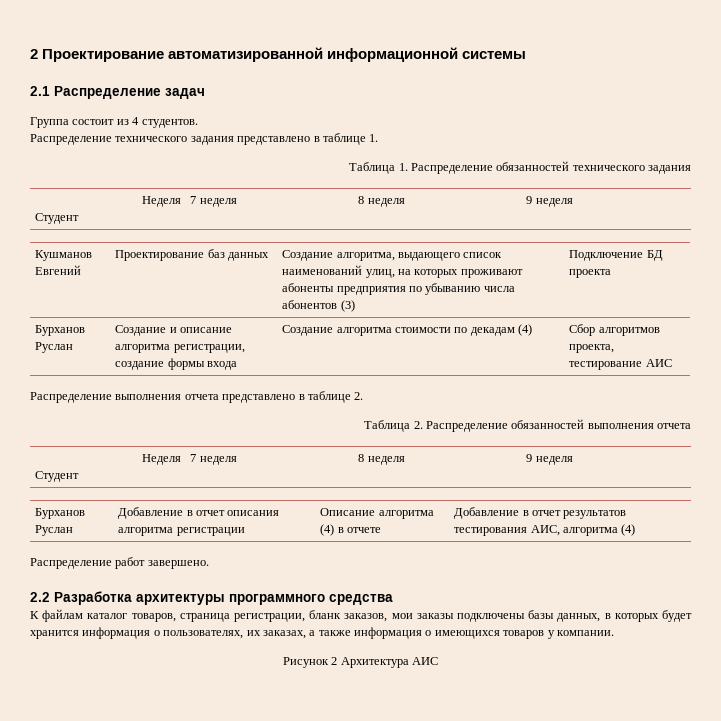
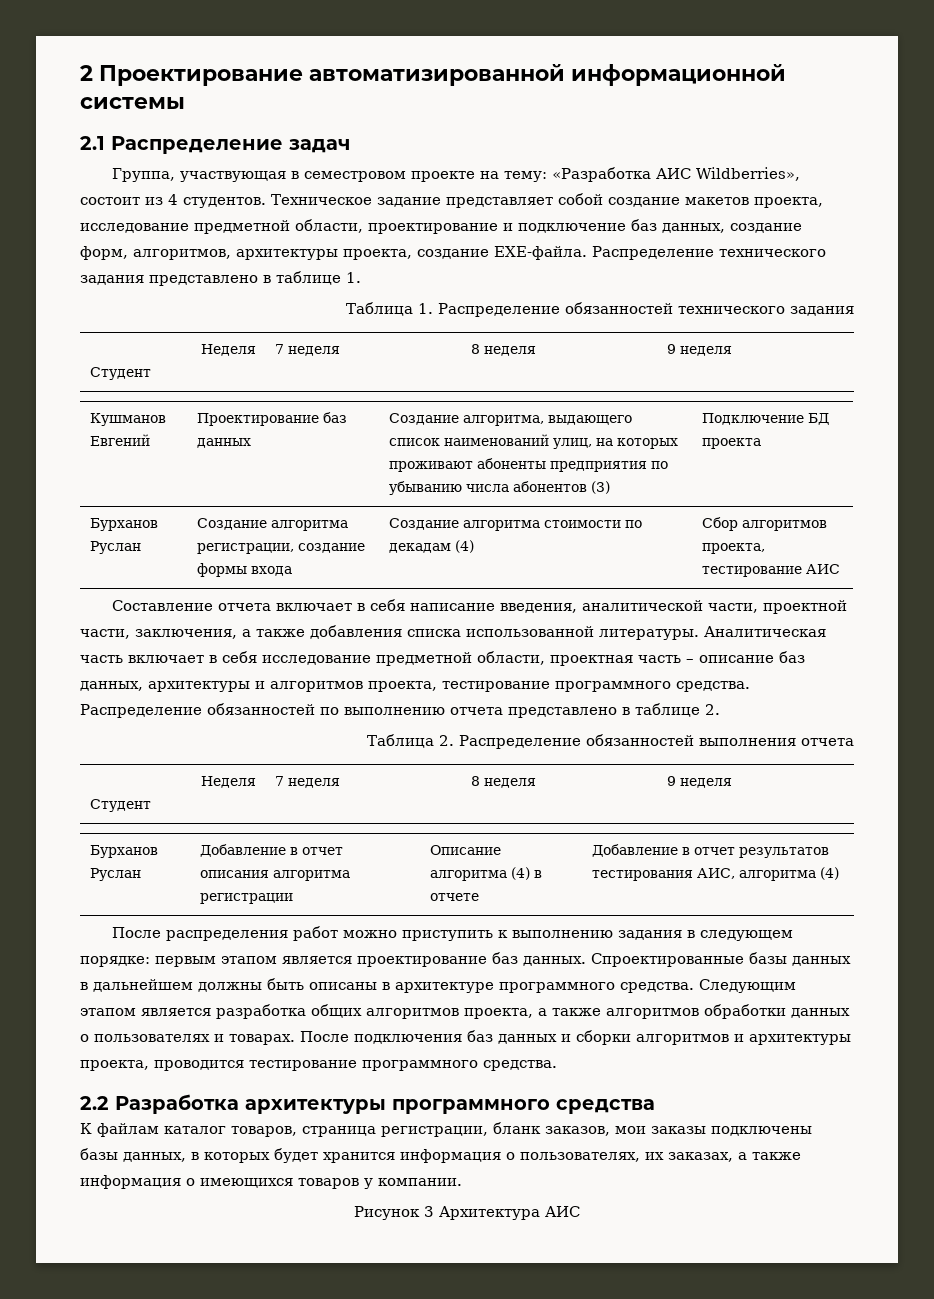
[30,117,198,128] Группа состоит из 4 студентов. // -> [112,167,801,182] [80,193,823,208] [80,219,802,234] [80,246,587,260] Группа, участвующая в семестровом проекте на тему: «Разработка АИС Wildberries», состоит из 4 студентов. Техническое задание представляет собой создание макетов проекта, исследование предметной области, проектирование и подключение баз данных, создание форм, алгоритмов, архитектуры проекта, создание EXE-файла.
[169,327,233,333] и описание -> (268, 524) none
[30,392,182,403] Распределение выполнения -> [112,599,848,614] [80,625,826,640] [80,651,805,666] [80,681,750,692] [80,703,445,718] Составление отчета включает в себя написание введения, аналитической части, проектной части, заключения, а также добавления списка использованной литературы. Аналитическая часть включает в себя исследование предметной области, проектная часть – описание баз данных, архитектуры и алгоритмов проекта, тестирование программного средства. Распределение обязанностей по выполнению
[30,557,209,569] Распределение работ завершено. -> [112,926,794,941] [80,952,851,967] [80,978,796,993] [80,1004,850,1019] [80,1030,851,1045] [80,1060,557,1071] После распределения работ можно приступить к выполнению задания в следующем порядке: первым этапом является проектирование баз данных. Спроектированные базы данных в дальнейшем должны быть описаны в архитектуре программного средства. Следующим этапом является разработка общих алгоритмов проекта, а также алгоритмов обработки данных о пользователях и товарах. После подключения баз данных и сборки алгоритмов и архитектуры проекта, проводится тестирование программного средства.
[331,657,338,665] 2 -> [424,1206,434,1217] 3

